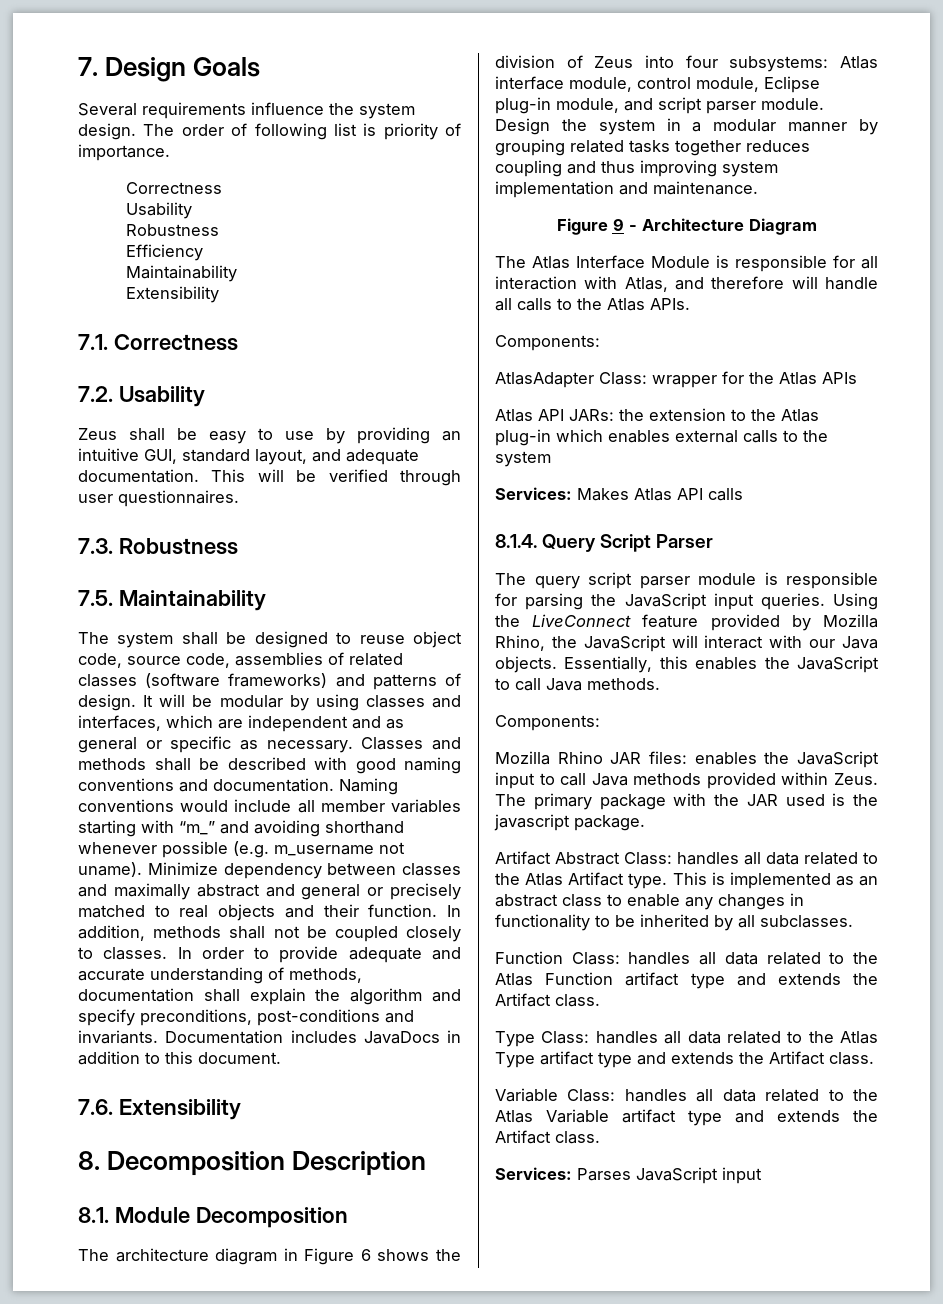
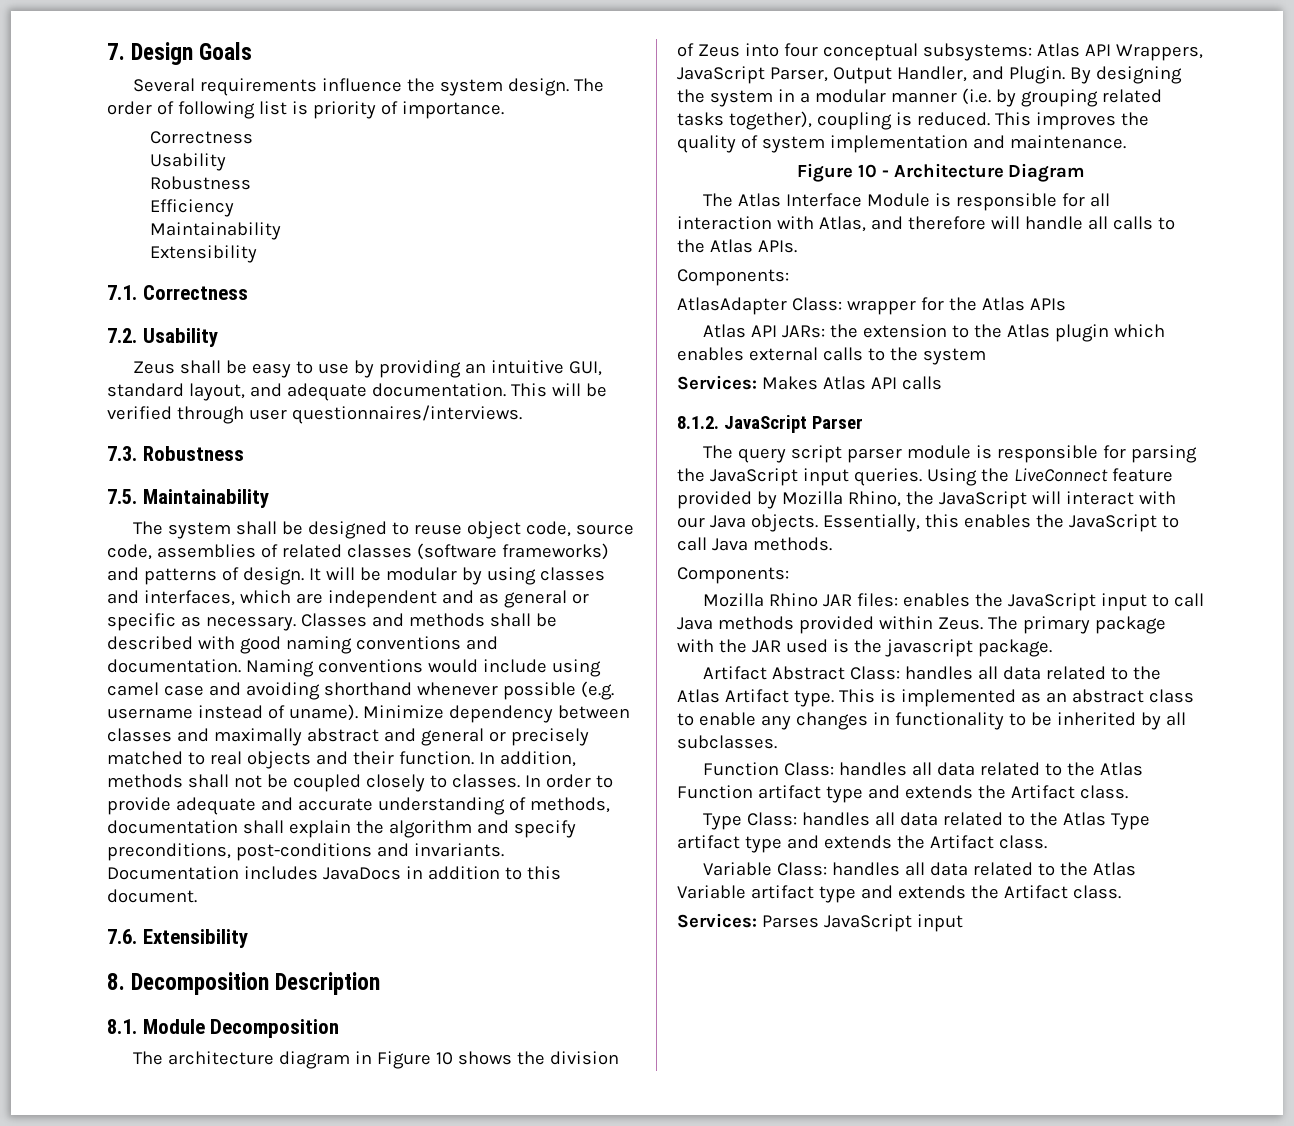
[118,490,239,507] questionnaires. -> [291,405,522,424] questionnaires/interviews.
[297,799,461,813] [78,820,215,837] all member variables starting with “m_” -> [551,659,601,677] [107,682,204,696] using camel case
[274,842,405,856] m_username not -> [107,705,285,719] username instead of
[360,1249,371,1261] 6 -> [435,1052,453,1065] 10
(718, 61) none -> [822,43,918,61] conceptual
[495,76,820,93] [495,97,824,114] [495,118,550,135] interface module, control module, Eclipse plug-in module, and script parser module. Design -> [1084,44,1203,61] [677,66,1182,84] API Wrappers, JavaScript Parser, Output Handler, and Plugin. By designing
(848, 127) none -> [961,88,991,105] (i.e.
[675,140,810,156] [495,160,717,177] together reduces coupling and thus improving -> [728,111,1149,130] [677,135,758,153] together), coupling is reduced. This improves the quality of
[612,218,624,231] 9 -> [857,164,877,178] 10
[495,429,551,446] plug-in -> [1054,324,1109,342] plugin
[495,534,652,552] 8.1.4. Query Script -> [677,415,807,433] 8.1.2. JavaScript

